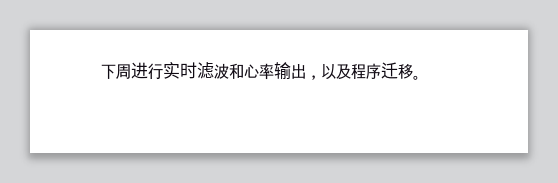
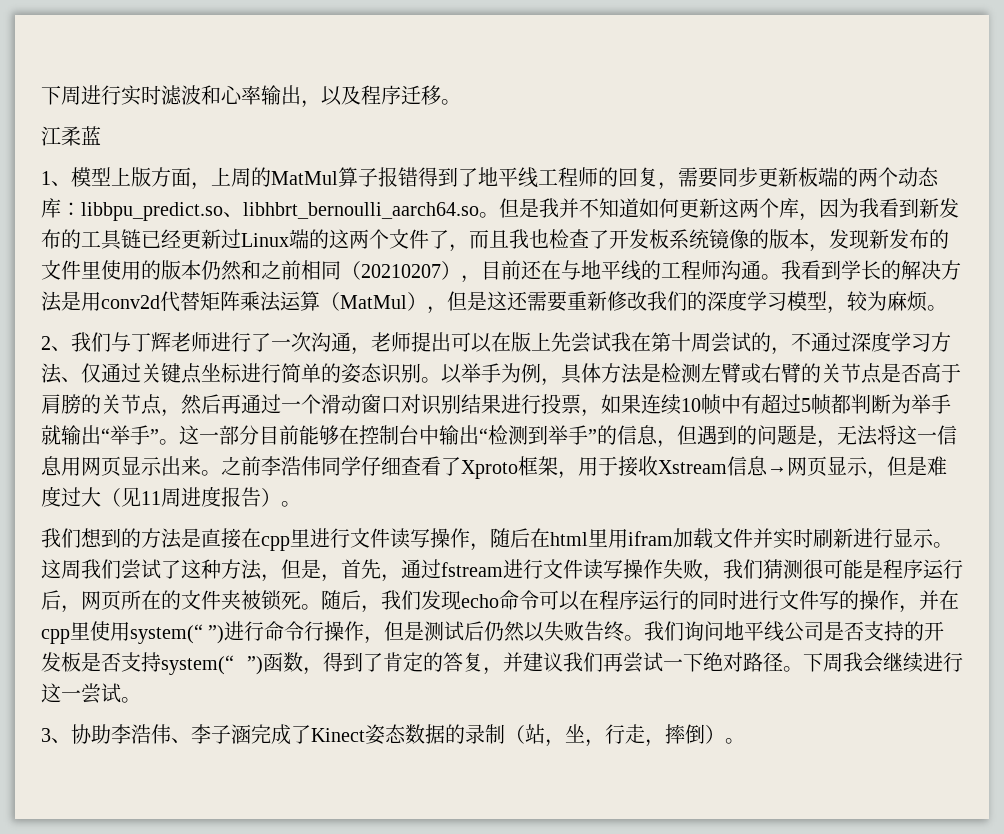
(421, 77) none -> [41,126,101,146] [41,167,939,190] [41,198,959,221] [41,229,949,252] [41,260,961,283] [41,290,947,314] [41,331,951,355] [41,363,961,386] [41,394,951,417] [41,425,957,448] [41,456,947,479] [41,486,301,507] [41,528,953,551] [41,559,963,582] [41,590,959,613] [41,621,945,644] [41,652,963,675] [41,683,141,704] [41,724,745,747] // 江柔蓝 // 1、模型上版方面，上周的MatMul算子报错得到了地平线工程师的回复，需要同步更新板端的两个动态库：libbpu_predict.so、libhbrt_bernoulli_aarch64.so。但是我并不知道如何更新这两个库，因为我看到新发布的工具链已经更新过Linux端的这两个文件了，而且我也检查了开发板系统镜像的版本，发现新发布的文件里使用的版本仍然和之前相同（20210207），目前还在与地平线的工程师沟通。我看到学长的解决方法是用conv2d代替矩阵乘法运算（MatMul），但是这还需要重新修改我们的深度学习模型，较为麻烦。 // 2、我们与丁辉老师进行了一次沟通，老师提出可以在版上先尝试我在第十周尝试的，不通过深度学习方法、仅通过关键点坐标进行简单的姿态识别。以举手为例，具体方法是检测左臂或右臂的关节点是否高于肩膀的关节点，然后再通过一个滑动窗口对识别结果进行投票，如果连续10帧中有超过5帧都判断为举手就输出“举手”。这一部分目前能够在控制台中输出“检测到举手”的信息，但遇到的问题是，无法将这一信息用网页显示出来。之前李浩伟同学仔细查看了Xproto框架，用于接收Xstream信息→网页显示，但是难度过大（见11周进度报告）。 // 我们想到的方法是直接在cpp里进行文件读写操作，随后在html里用ifram加载文件并实时刷新进行显示。这周我们尝试了这种方法，但是，首先，通过fstream进行文件读写操作失败，我们猜测很可能是程序运行后，网页所在的文件夹被锁死。随后，我们发现echo命令可以在程序运行的同时进行文件写的操作，并在cpp里使用system(“ ”)进行命令行操作，但是测试后仍然以失败告终。我们询问地平线公司是否支持的开发板是否支持system(“ ”)函数，得到了肯定的答复，并建议我们再尝试一下绝对路径。下周我会继续进行这一尝试。 // 3、协助李浩伟、李子涵完成了Kinect姿态数据的录制（站，坐，行走，摔倒）。

